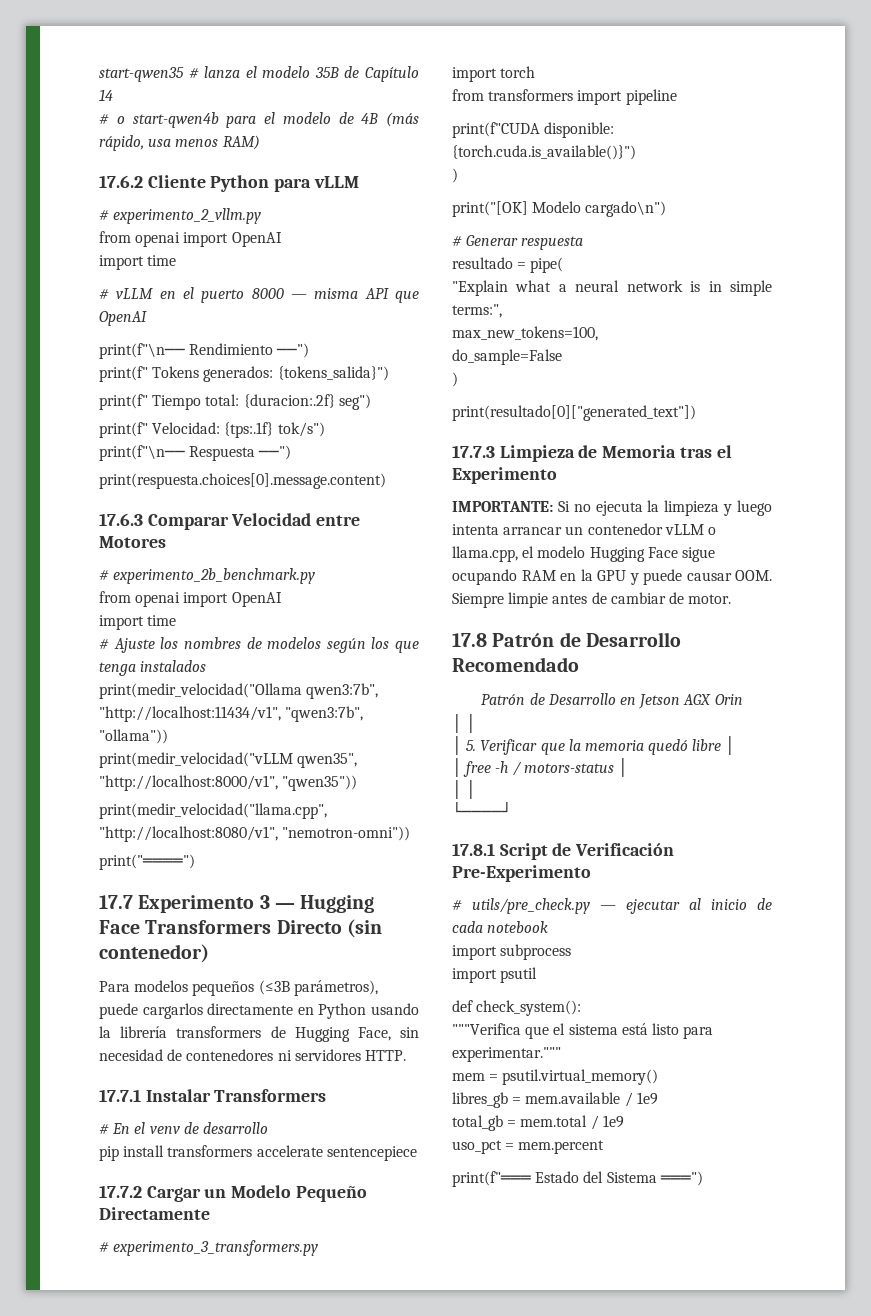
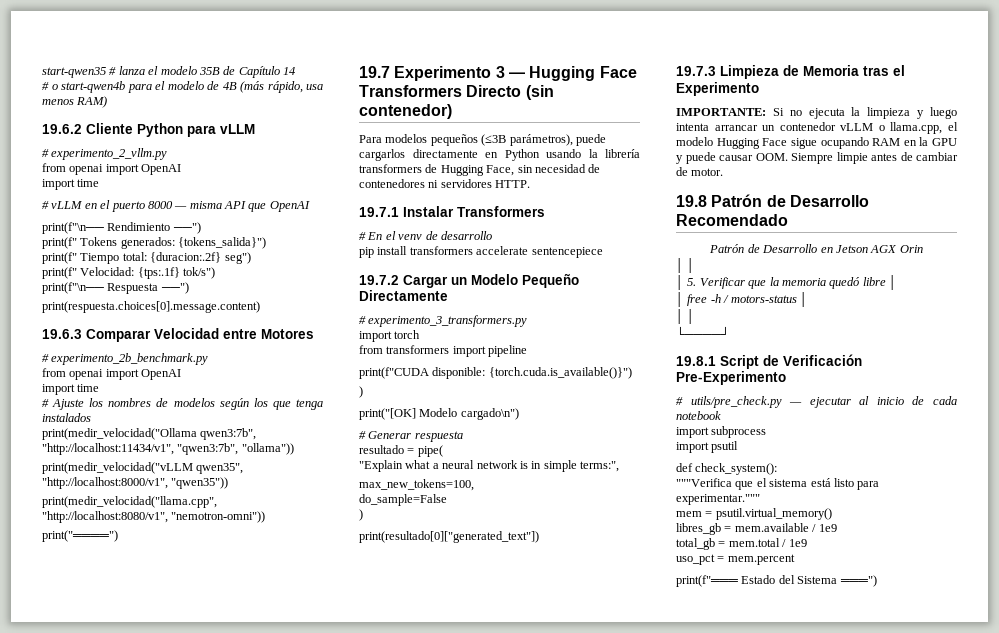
[99,175,143,188] 17.6.2 -> [42,124,82,134] 19.6.2
[99,513,143,526] 17.6.3 -> [42,329,82,339] 19.6.3
[99,895,133,909] 17.7 -> [359,66,390,78] 19.7
[99,1089,141,1102] 17.7.1 -> [359,207,399,217] 19.7.1
[99,1185,142,1198] 17.7.2 -> [359,275,399,285] 19.7.2
[452,445,495,458] 17.7.3 -> [676,66,716,76] 19.7.3
[452,633,487,647] 17.8 -> [676,195,707,207] 19.8
[452,843,495,856] 17.8.1 -> [676,356,716,366] 19.8.1

